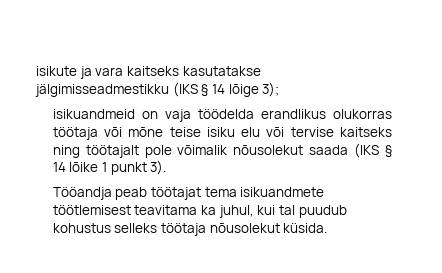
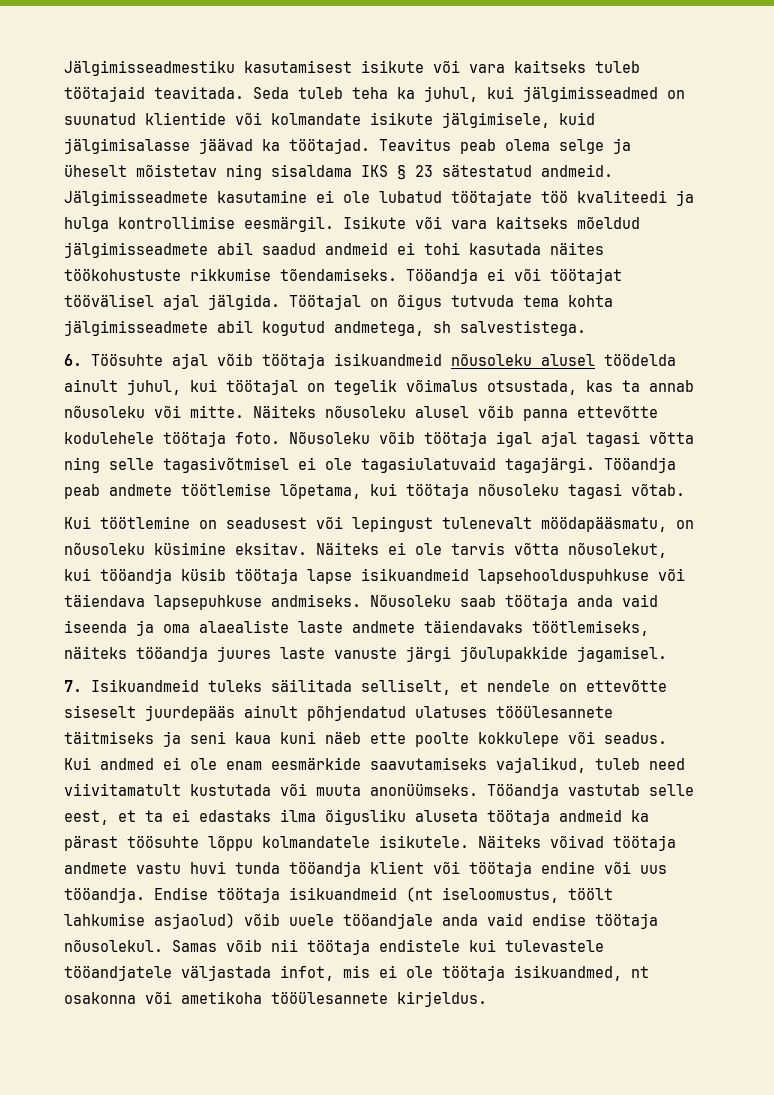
[36,66,261,79] [35,82,280,97] [52,109,392,122] [52,127,392,140] [52,143,392,158] [52,160,167,175] [52,187,325,200] [52,205,347,218] [52,223,328,236] isikute ja vara kaitseks kasutatakse jälgimisseadmestikku (IKS § 14 lõige 3); // isikuandmeid on vaja töödelda erandlikus olukorras töötaja või mõne teise isiku elu või tervise kaitseks ning töötajalt pole võimalik nõusolekut saada (IKS § 14 lõike 1 punkt 3). // Tööandja peab töötajat tema isikuandmete töötlemisest teavitama ka juhul, kui tal puudub kohustus selleks töötaja nõusolekut küsida. -> [64,60,640,76] [64,86,685,102] [64,112,595,128] [64,138,631,154] [64,164,613,180] [64,190,694,206] [64,216,640,232] [64,242,604,258] [64,268,622,284] [64,294,613,310] [64,320,586,336] [64,353,676,369] [64,379,694,395] [64,405,658,421] [64,431,694,447] [64,457,676,473] [64,483,685,499] [64,516,694,532] [64,542,667,558] [64,568,685,584] [64,594,658,610] [64,620,649,636] [64,646,667,662] [64,679,667,695] [64,705,613,721] [64,731,667,747] [64,757,685,773] [64,783,694,799] [64,809,649,825] [64,835,676,851] [64,861,667,877] [64,887,613,903] [64,913,658,929] [64,939,604,955] [64,965,649,981] [64,991,487,1007] Jälgimisseadmestiku kasutamisest isikute või vara kaitseks tuleb töötajaid teavitada. Seda tuleb teha ka juhul, kui jälgimisseadmed on suunatud klientide või kolmandate isikute jälgimisele, kuid jälgimisalasse jäävad ka töötajad. Teavitus peab olema selge ja üheselt mõistetav ning sisaldama IKS § 23 sätestatud andmeid. Jälgimisseadmete kasutamine ei ole lubatud töötajate töö kvaliteedi ja hulga kontrollimise eesmärgil. Isikute või vara kaitseks mõeldud jälgimisseadmete abil saadud andmeid ei tohi kasutada näites töökohustuste rikkumise tõendamiseks. Tööandja ei või töötajat töövälisel ajal jälgida. Töötajal on õigus tutvuda tema kohta jälgimisseadmete abil kogutud andmetega, sh salvestistega. // 6. Töösuhte ajal võib töötaja isikuandmeid nõusoleku alusel töödelda ainult juhul, kui töötajal on tegelik võimalus otsustada, kas ta annab nõusoleku või mitte. Näiteks nõusoleku alusel võib panna ettevõtte kodulehele töötaja foto. Nõusoleku võib töötaja igal ajal tagasi võtta ning selle tagasivõtmisel ei ole tagasiulatuvaid tagajärgi. Tööandja peab andmete töötlemise lõpetama, kui töötaja nõusoleku tagasi võtab. // Kui töötlemine on seadusest või lepingust tulenevalt möödapääsmatu, on nõusoleku küsimine eksitav. Näiteks ei ole tarvis võtta nõusolekut, kui tööandja küsib töötaja lapse isikuandmeid lapsehoolduspuhkuse või täiendava lapsepuhkuse andmiseks. Nõusoleku saab töötaja anda vaid iseenda ja oma alaealiste laste andmete täiendavaks töötlemiseks, näiteks tööandja juures laste vanuste järgi jõulupakkide jagamisel. // 7. Isikuandmeid tuleks säilitada selliselt, et nendele on ettevõtte siseselt juurdepääs ainult põhjendatud ulatuses tööülesannete täitmiseks ja seni kaua kuni näeb ette poolte kokkulepe või seadus. Kui andmed ei ole enam eesmärkide saavutamiseks vajalikud, tuleb need viivitamatult kustutada või muuta anonüümseks. Tööandja vastutab selle eest, et ta ei edastaks ilma õigusliku aluseta töötaja andmeid ka pärast töösuhte lõppu kolmandatele isikutele. Näiteks võivad töötaja andmete vastu huvi tunda tööandja klient või töötaja endine või uus tööandja. Endise töötaja isikuandmeid (nt iseloomustus, töölt lahkumise asjaolud) võib uuele tööandjale anda vaid endise töötaja nõusolekul. Samas võib nii töötaja endistele kui tulevastele tööandjatele väljastada infot, mis ei ole töötaja isikuandmed, nt osakonna või ametikoha tööülesannete kirjeldus.

